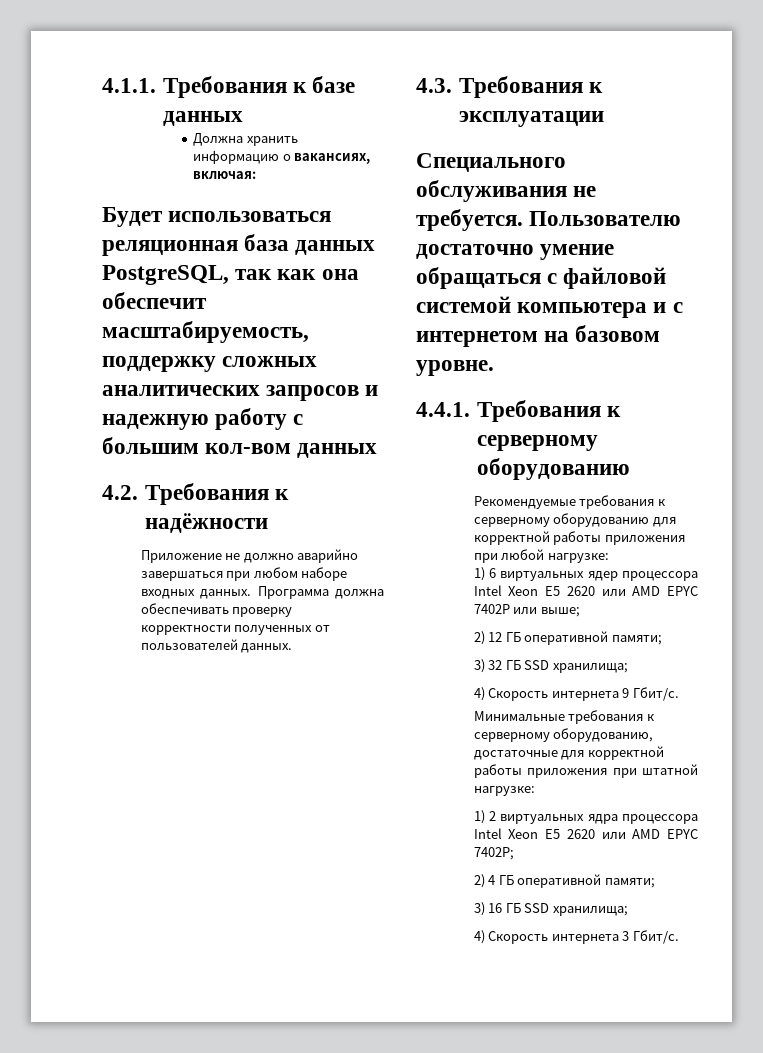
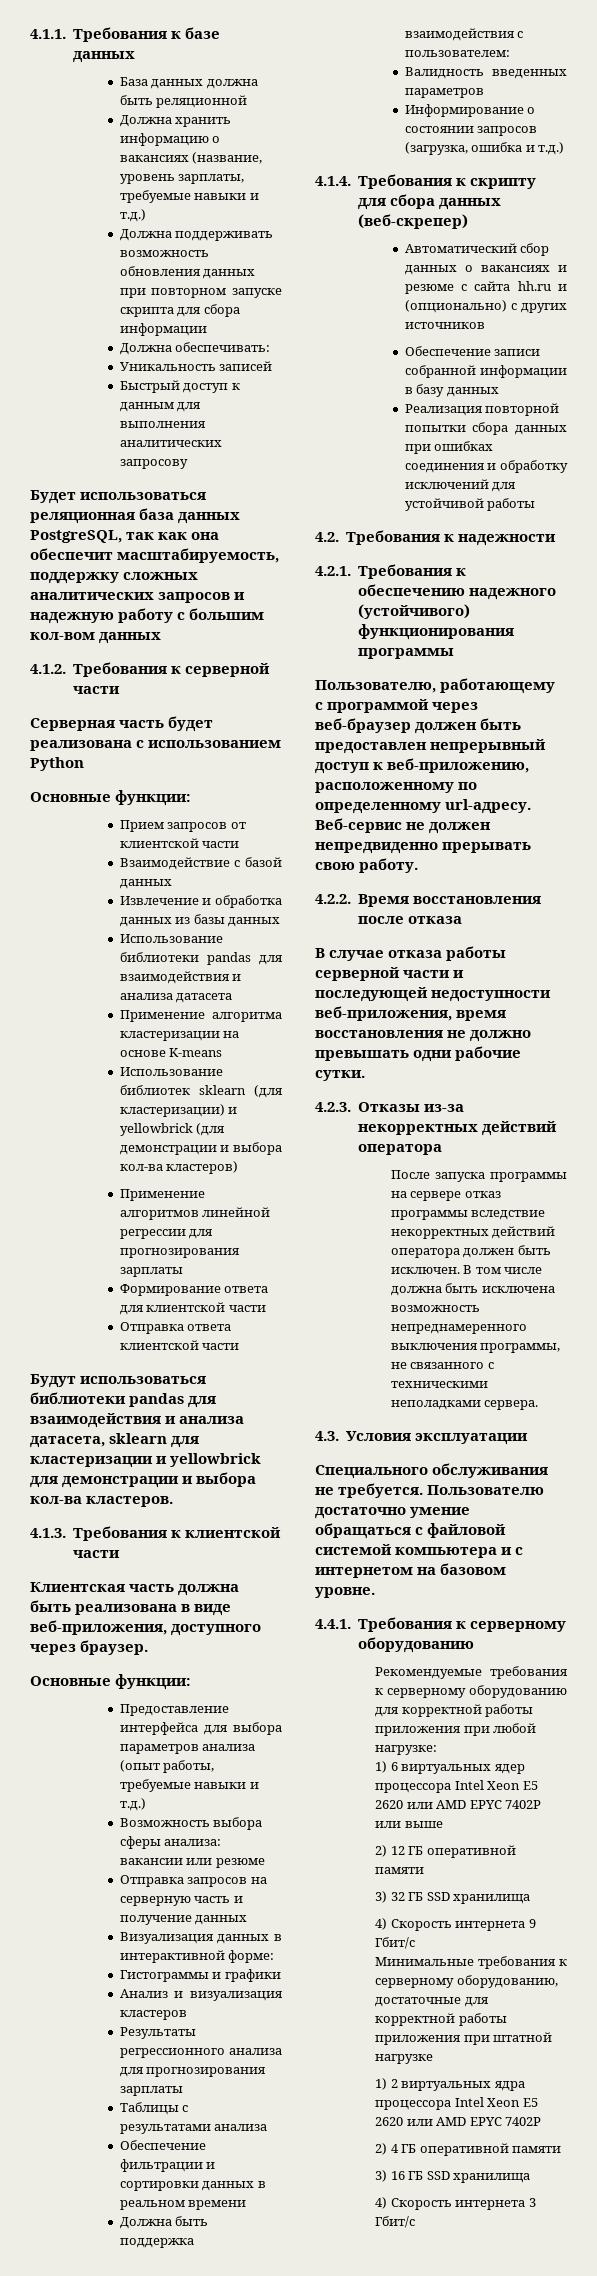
(243, 118) none -> [119,77,258,89] [119,95,248,108] // База данных должна быть реляционной
[294,153,371,164] [193,171,257,179] вакансиях, включая: -> [119,152,263,164] [119,174,245,184] [119,190,259,203] [119,209,146,222] [119,229,274,241] [119,250,209,257] [119,266,256,279] [119,288,282,298] [119,304,240,317] [119,323,207,336] [119,342,271,355] [119,361,273,371] [119,380,240,393] [119,402,202,412] [119,421,206,428] [119,440,222,447] [119,459,188,469] вакансиях (название, уровень зарплаты, требуемые навыки и т.д.) // Должна поддерживать возможность обновления данных при повторном запуске скрипта для сбора информации // Должна обеспечивать: // Уникальность записей // Быстрый доступ к данным для выполнения аналитических запросову
[102,483,289,505] [144,513,268,533] [140,549,359,563] [140,567,348,581] [140,586,384,599] [140,603,293,617] [140,625,330,635] [140,639,293,653] [416,76,603,98] 4.2. Требования к надёжности // Приложение не должно аварийно завершаться при любом наборе входных данных. Программа должна обеспечивать проверку корректности полученных от пользователей данных. // 4.3. Требования к -> [30,662,270,677] [72,686,120,694] [30,716,214,732] [30,740,282,751] [30,757,84,771] [30,790,192,806] [119,820,246,832] [119,838,240,848] [119,857,282,870] [119,879,172,889] [119,895,282,908] [119,914,281,927] [119,934,223,943] [119,952,283,965] [119,971,242,984] [119,993,233,1003] [119,1010,282,1022] [119,1031,240,1041] [119,1048,223,1057] [119,1067,223,1076] [119,1085,283,1098] [119,1104,238,1117] [119,1123,226,1136] [119,1142,282,1155] [119,1161,239,1174] [119,1189,205,1201] [119,1207,271,1220] [119,1229,214,1239] [119,1248,240,1258] [119,1267,183,1277] [119,1284,269,1296] [119,1302,266,1315] [119,1322,232,1334] [119,1340,240,1350] [30,1374,207,1388] [30,1392,217,1408] [30,1413,245,1428] [30,1433,200,1448] [30,1453,262,1468] [30,1472,257,1488] [30,1496,174,1507] [30,1526,281,1541] [72,1550,120,1558] [30,1582,240,1596] [30,1600,232,1616] [30,1620,262,1636] [30,1640,149,1655] [30,1674,192,1690] [119,1704,229,1716] [119,1722,282,1735] [119,1744,256,1754] [119,1760,215,1773] [119,1779,259,1792] [119,1798,146,1811] [119,1817,263,1830] [119,1836,222,1849] [119,1858,265,1868] [119,1875,267,1887] [119,1896,243,1906] [119,1915,248,1925] [119,1932,282,1944] [119,1950,275,1963] [119,1969,281,1982] [119,1989,283,2001] [119,2010,187,2020] [119,2027,196,2039] [119,2048,282,2058] [119,2067,267,2077] [119,2086,183,2096] [119,2102,189,2115] [119,2124,268,2134] [119,2140,206,2150] [119,2159,216,2172] [119,2181,266,2191] [119,2200,247,2210] [119,2216,209,2229] [119,2238,194,2248] [404,28,524,41] [404,50,510,57] [404,67,567,79] [404,88,484,98] [404,104,536,117] [404,126,538,136] [404,142,565,155] [315,174,536,189] [357,194,501,210] [357,214,468,229] [404,243,550,256] [404,265,567,275] [404,281,567,294] [404,300,567,313] [404,322,485,329] [404,346,541,356] [404,365,567,378] [404,384,499,397] [404,403,560,416] [404,422,567,435] [404,441,494,454] [404,460,568,473] [404,479,517,492] [404,498,536,511] [315,530,556,546] [315,564,466,579] [357,584,556,600] [357,604,470,619] [357,624,514,640] [357,648,454,659] [315,678,556,694] [315,699,479,713] [315,718,522,734] [315,739,547,754] [315,758,530,774] [315,782,478,793] [315,799,532,814] [315,818,492,834] [315,842,532,854] [315,858,419,873] [315,894,541,907] [357,916,462,924] [315,946,507,961] [315,967,465,981] [315,987,552,1002] [315,1006,507,1021] [315,1030,532,1042] [315,1046,522,1062] [315,1070,365,1081] [315,1102,464,1112] [357,1121,557,1136] [357,1144,442,1155] [390,1170,567,1182] [390,1191,501,1201] [390,1210,546,1220] [390,1226,556,1239] [390,1245,551,1258] [390,1265,543,1274] [390,1283,555,1296] [390,1305,480,1312] [390,1324,527,1334] [390,1343,561,1353] [390,1362,494,1369] [390,1381,488,1388] [390,1400,539,1410] [315,1431,411,1441] 4.1.2. Требования к серверной части // Серверная часть будет реализована с использованием Python // Основные функции: // Прием запросов от клиентской части // Взаимодействие с базой данных // Извлечение и обработка данных из базы данных // Использование библиотеки pandas для взаимодействия и анализа датасета // Применение алгоритма кластеризации на основе K-means // Использование библиотек sklearn (для кластеризации) и yellowbrick (для демонстрации и выбора кол-ва кластеров) // Применение алгоритмов линейной регрессии для прогнозирования зарплаты // Формирование ответа для клиентской части // Отправка ответа клиентской части // Будут использоваться библиотеки pandas для взаимодействия и анализа датасета, sklearn для кластеризации и yellowbrick для демонстрации и выбора кол-ва кластеров. // 4.1.3. Требования к клиентской части // Клиентская часть должна быть реализована в виде веб-приложения, доступного через браузер. // Основные функции: // Предоставление интерфейса для выбора параметров анализа (опыт работы, требуемые навыки и т.д.) // Возможность выбора сферы анализа: вакансии или резюме // Отправка запросов на серверную часть и получение данных // Визуализация данных в интерактивной форме: // Гистограммы и графики // Анализ и визуализация кластеров // Результаты регрессионного анализа для прогнозирования зарплаты // Таблицы с результатами анализа // Обеспечение фильтрации и сортировки данных в реальном времени // Должна быть поддержка взаимодействия с пользователем: // Валидность введенных параметров // Информирование о состоянии запросов (загрузка, ошибка и т.д.) // 4.1.4. Требования к скрипту для сбора данных (веб-скрепер) // Автоматический сбор данных о вакансиях и резюме с сайта hh.ru и (опционально) с других источников // Обеспечение записи собранной информации в базу данных // Реализация повторной попытки сбора данных при ошибках соединения и обработку исключений для устойчивой работы // 4.2. Требования к надежности // 4.2.1. Требования к обеспечению надежного (устойчивого) функционирования программы // Пользователю, работающему с программой через веб-браузер должен быть предоставлен непрерывный доступ к веб-приложению, расположенному по определенному url-адресу. Веб-сервис не должен непредвиденно прерывать свою работу. // 4.2.2. Время восстановления после отказа // В случае отказа работы серверной части и последующей недоступности веб-приложения, время восстановления не должно превышать одни рабочие сутки. // 4.2.3. Отказы из-за некорректных действий оператора // После запуска программы на сервере отказ программы вследствие некорректных действий оператора должен быть исключен. В том числе должна быть исключена возможность непреднамеренного выключения программы, не связанного с техническими неполадками сервера. // 4.3. Условия
[540,607,580,617] выше; -> [404,1821,443,1828] выше
[611,635,662,645] памяти; -> [375,1867,425,1874] памяти
[552,663,628,673] хранилища; -> [453,1894,531,1904] хранилища
[632,687,679,701] Гбит/с. -> [375,1937,416,1949] Гбит/с
[473,786,535,796] нагрузке: -> [375,2054,434,2064] нагрузке
[473,847,514,860] 7402P; -> [505,2117,542,2126] 7402P
[604,878,655,888] памяти; -> [512,2146,562,2153] памяти
[552,906,628,916] хранилища; -> [453,2173,531,2183] хранилища
[632,930,679,944] Гбит/с. -> [375,2216,416,2228] Гбит/с

